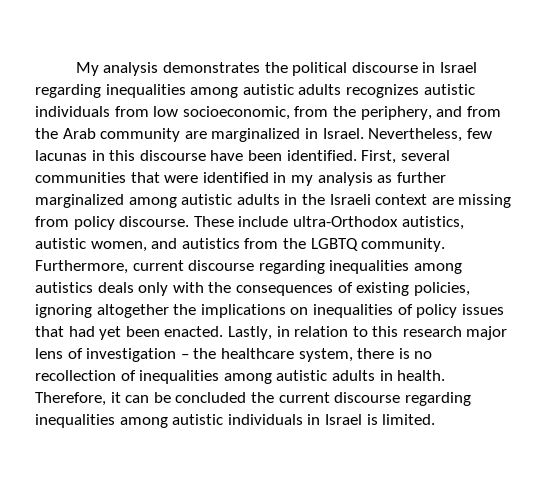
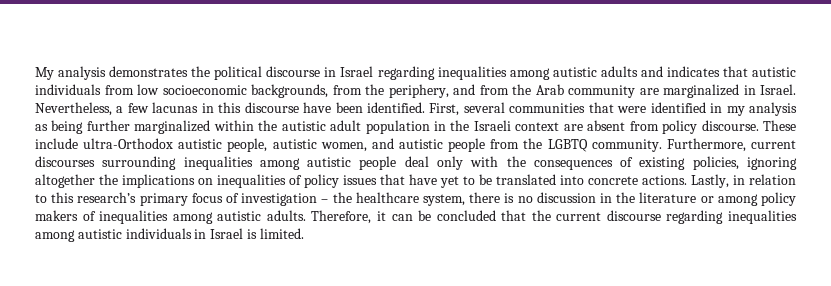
[345,84,419,98] recognizes -> [640,66,748,77] and indicates that
[182,106,290,120] socioeconomic, -> [162,84,328,98] socioeconomic backgrounds,
(463, 135) none -> [116,106,124,113] a
(393, 179) none -> [51,120,84,134] being
[128,194,280,208] among autistic adults -> [213,120,430,134] within the autistic adult population
[458,194,512,208] missing -> [587,120,626,131] absent
[401,216,464,230] autistics, -> [178,138,268,152] autistic people,
[181,238,240,249] autistics -> [398,138,486,152] autistic people
[188,260,462,274] [35,282,134,293] discourse regarding inequalities among autistics deals -> [35,156,429,170] discourses surrounding inequalities among autistic people deal
[68,326,224,340] had yet been enacted. -> [409,174,687,188] have yet to be translated into concrete actions.
[402,326,508,340] [35,348,63,359] research major lens -> [77,192,223,206] research’s primary focus
[35,370,116,381] recollection -> [536,192,797,206] [35,210,78,221] discussion in the literature or among policy makers
[331,370,446,381] adults in health. -> [266,210,306,221] adults.
(247, 397) none -> [501,210,527,221] that

